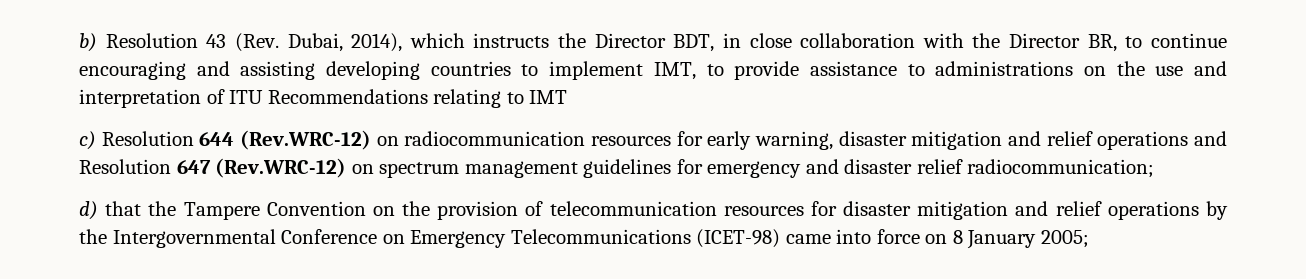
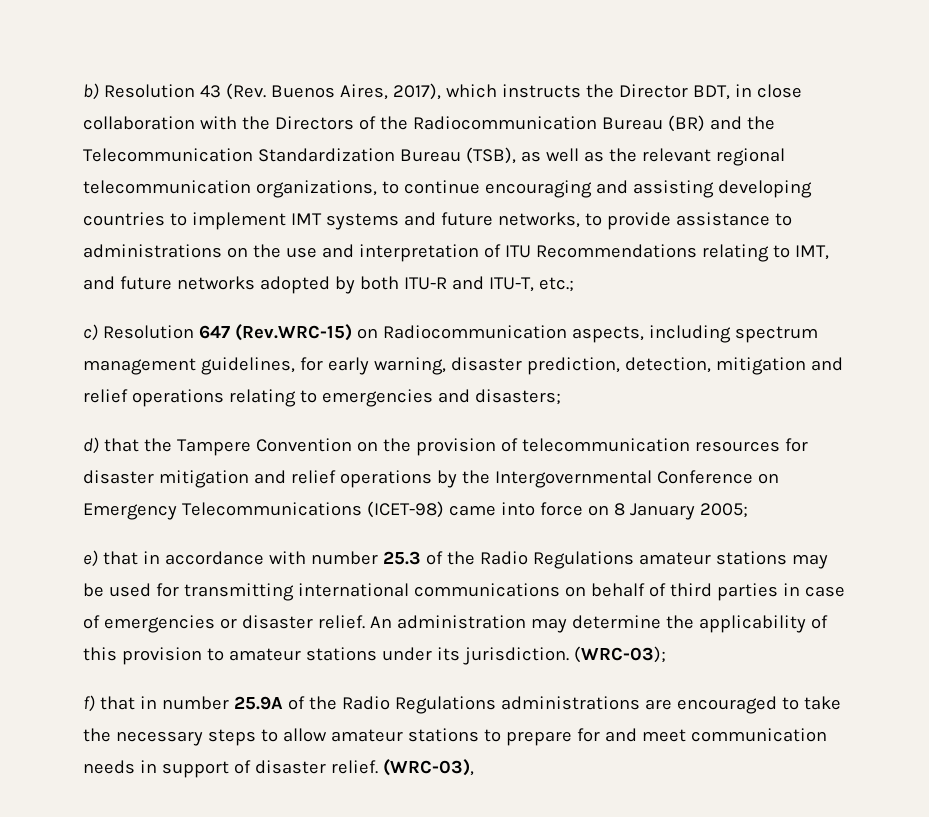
[287,33,403,52] Dubai, 2014), -> [270,83,441,100] Buenos Aires, 2017),
[1009,33,1117,52] Director BR, -> [274,115,775,132] [83,147,785,166] [83,180,377,198] Directors of the Radiocommunication Bureau (BR) and the Telecommunication Standardization Bureau (TSB), as well as the relevant regional telecommunication organizations,
[653,62,696,80] IMT, -> [290,212,580,230] IMT systems and future networks,
[529,90,568,104] [79,130,671,150] IMT // c) Resolution 644 (Rev.WRC-12) on radiocommunication resources -> [794,245,829,260] [83,276,574,294] [83,324,818,343] [83,357,295,375] IMT, and future networks adopted by both ITU-R and ITU-T, etc.; // c) Resolution 647 (Rev.WRC-15) on Radiocommunication aspects, including spectrum management guidelines,
[911,131,1227,150] [79,158,1155,178] mitigation and relief operations and Resolution 647 (Rev.WRC-12) on spectrum management guidelines for emergency and disaster relief radiocommunication; -> [526,357,843,375] [83,389,561,407] prediction, detection, mitigation and relief operations relating to emergencies and disasters;
(1089, 239) none -> [83,550,828,569] [83,583,845,601] [83,615,828,633] [83,646,666,665] [83,695,841,714] [83,728,827,746] [83,759,474,778] // e) that in accordance with number 25.3 of the Radio Regulations amateur stations may be used for transmitting international communications on behalf of third parties in case of emergencies or disaster relief. An administration may determine the applicability of this provision to amateur stations under its jurisdiction. (WRC-03); // f) that in number 25.9A of the Radio Regulations administrations are encouraged to take the necessary steps to allow amateur stations to prepare for and meet communication needs in support of disaster relief. (WRC-03),

